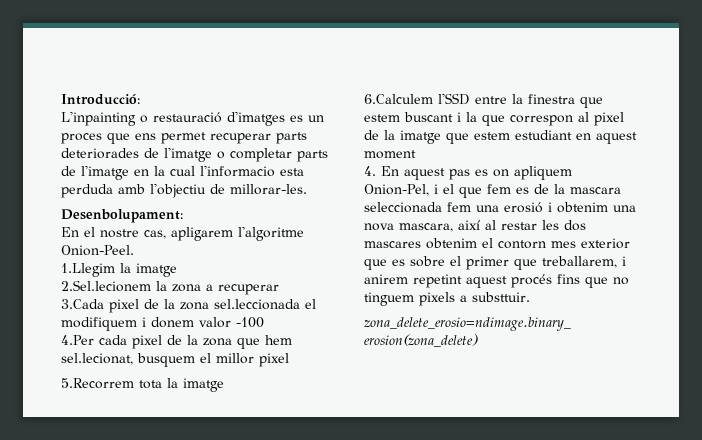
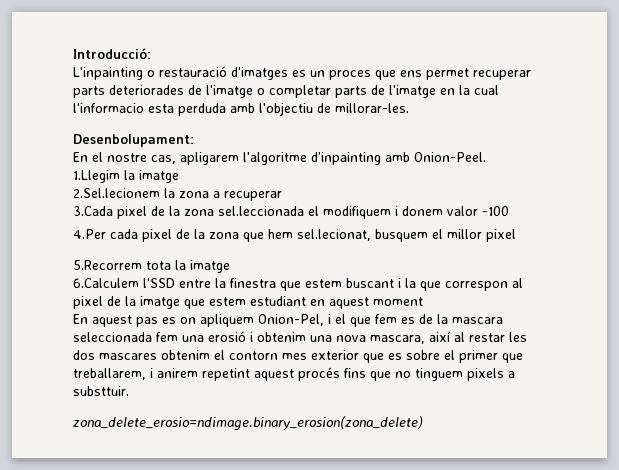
(304, 233) none -> [311,152,410,165] d’inpainting amb
[364,166,376,176] 4. -> (423, 301) none

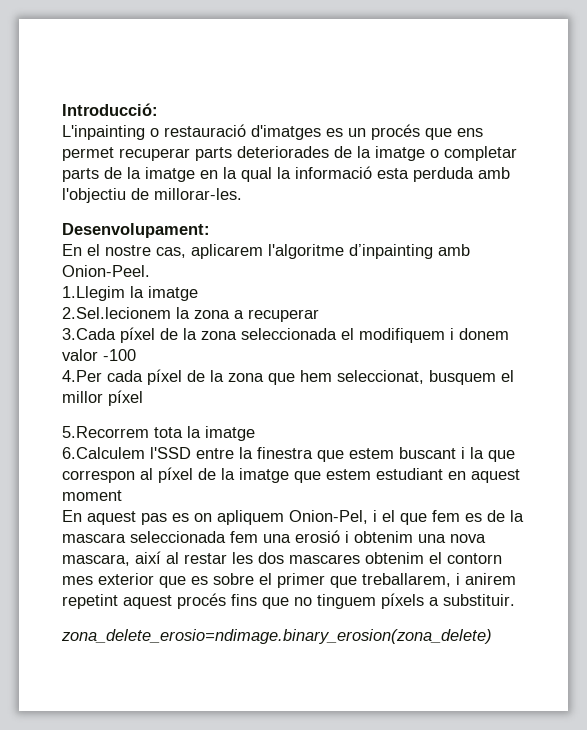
[329,70,371,80] proces -> [371,124,420,140] procés
[206,85,253,98] l'imatge -> [357,146,425,161] la imatge
[389,85,499,98] [73,103,144,113] l'imatge en la cual l'informacio -> [127,166,372,182] la imatge en la qual la informació
[73,134,194,147] Desenbolupament: -> [62,223,210,238] Desenvolupament:
[180,152,239,165] apligarem -> [191,244,263,259] aplicarem
[117,206,304,219] pixel de la zona sel.leccionada -> [120,327,337,343] píxel de la zona seleccionada
[142,229,172,242] pixel -> [147,369,182,385] píxel
[297,229,371,241] sel.lecionat, -> [337,370,424,384] seleccionat,
[486,229,516,242] pixel -> [108,390,143,406] píxel
[73,296,103,309] pixel -> [158,467,193,483] píxel
[467,368,515,381] [73,386,129,396] pixels a substtuir. -> [381,593,515,609] píxels a substituir.

